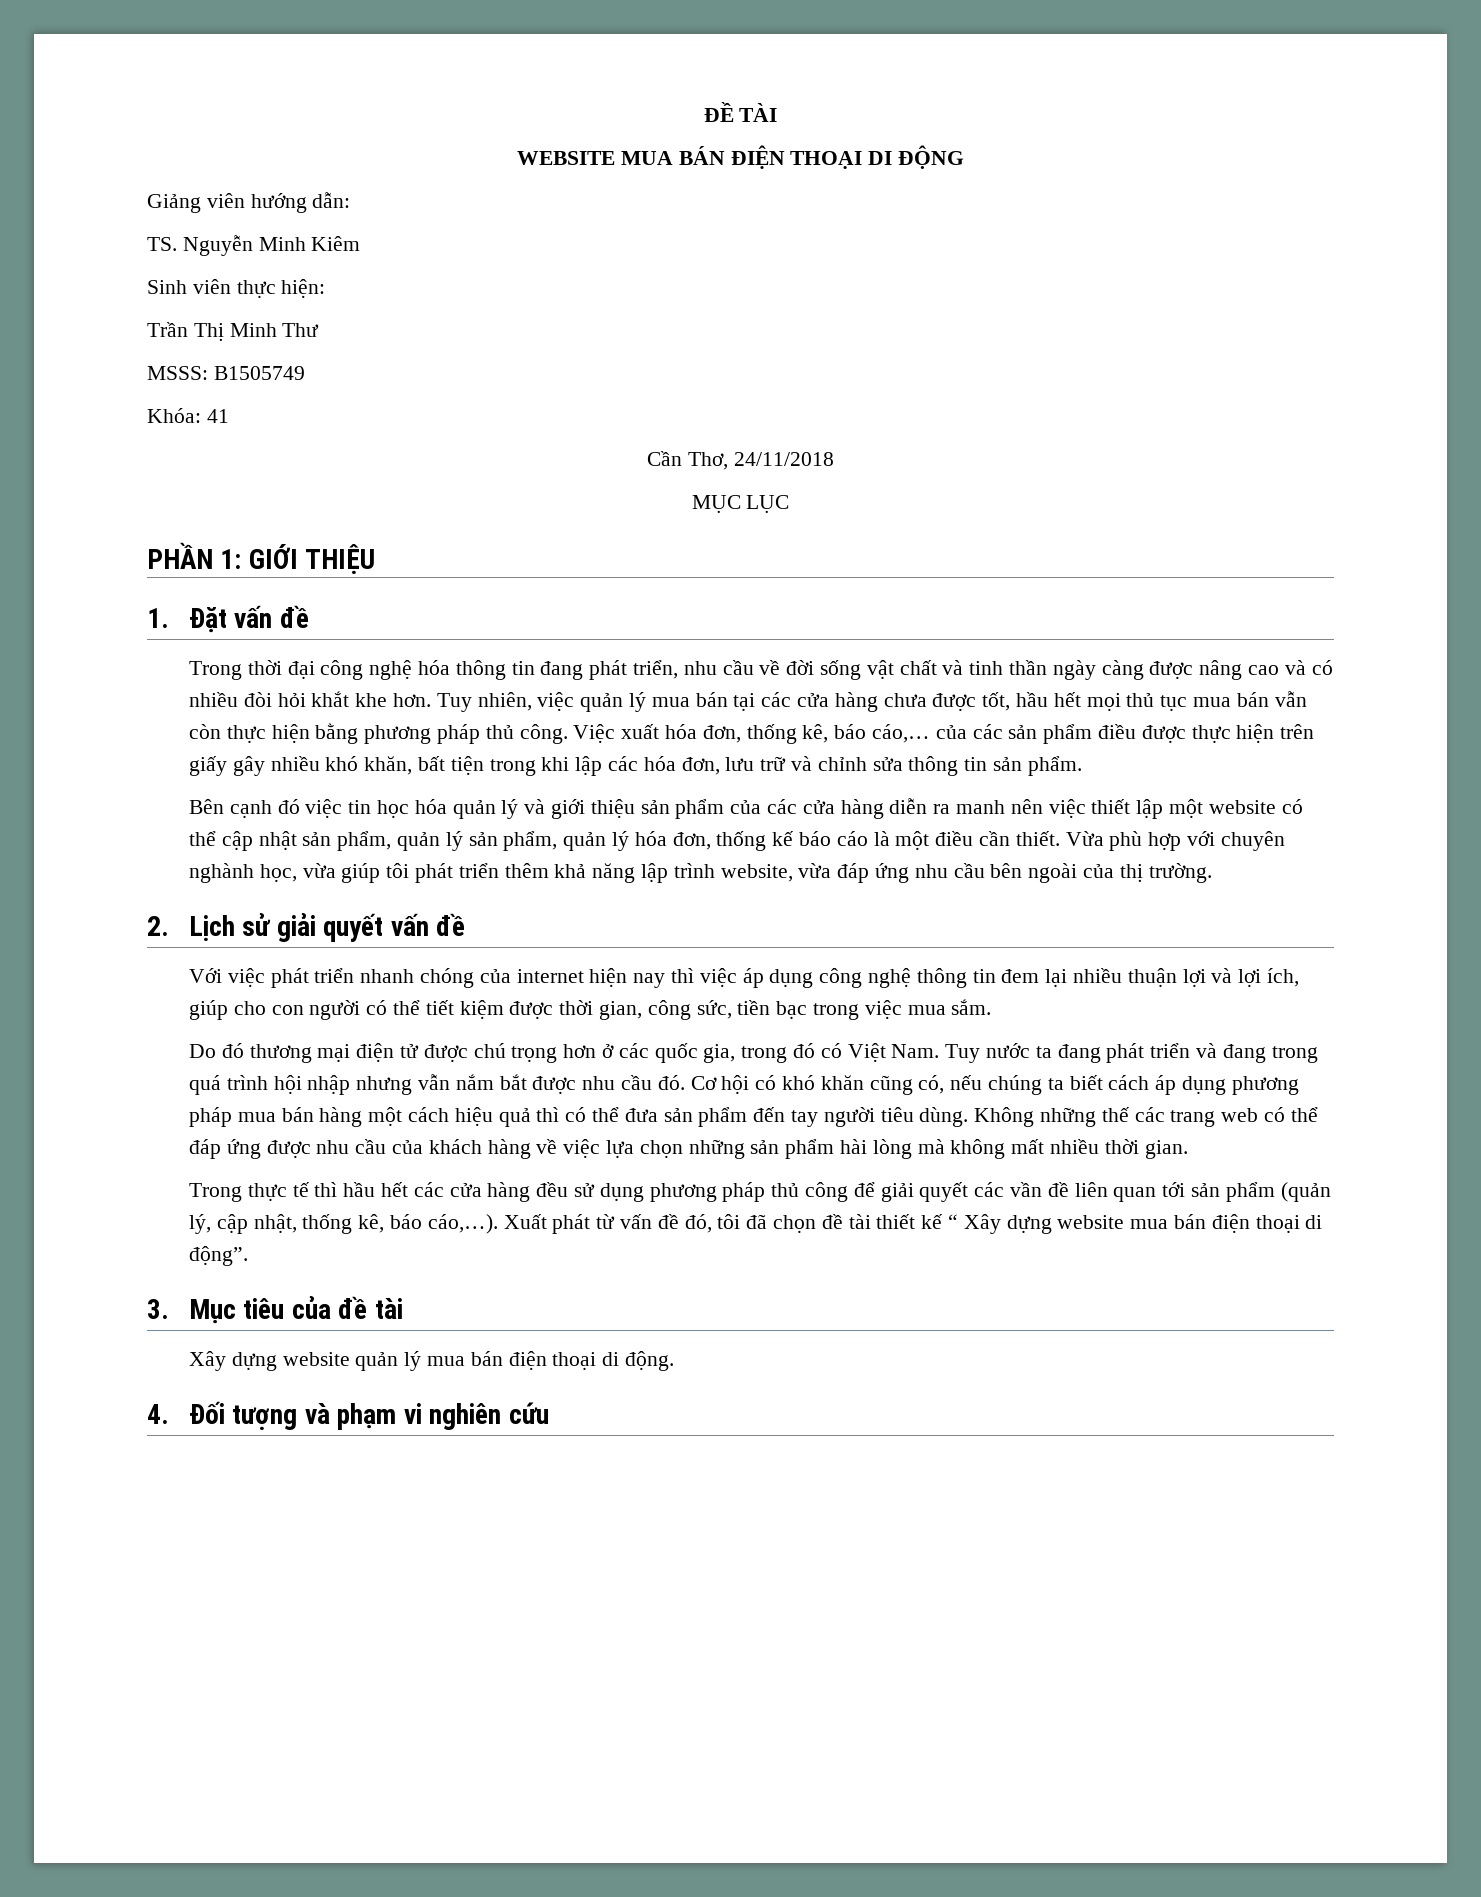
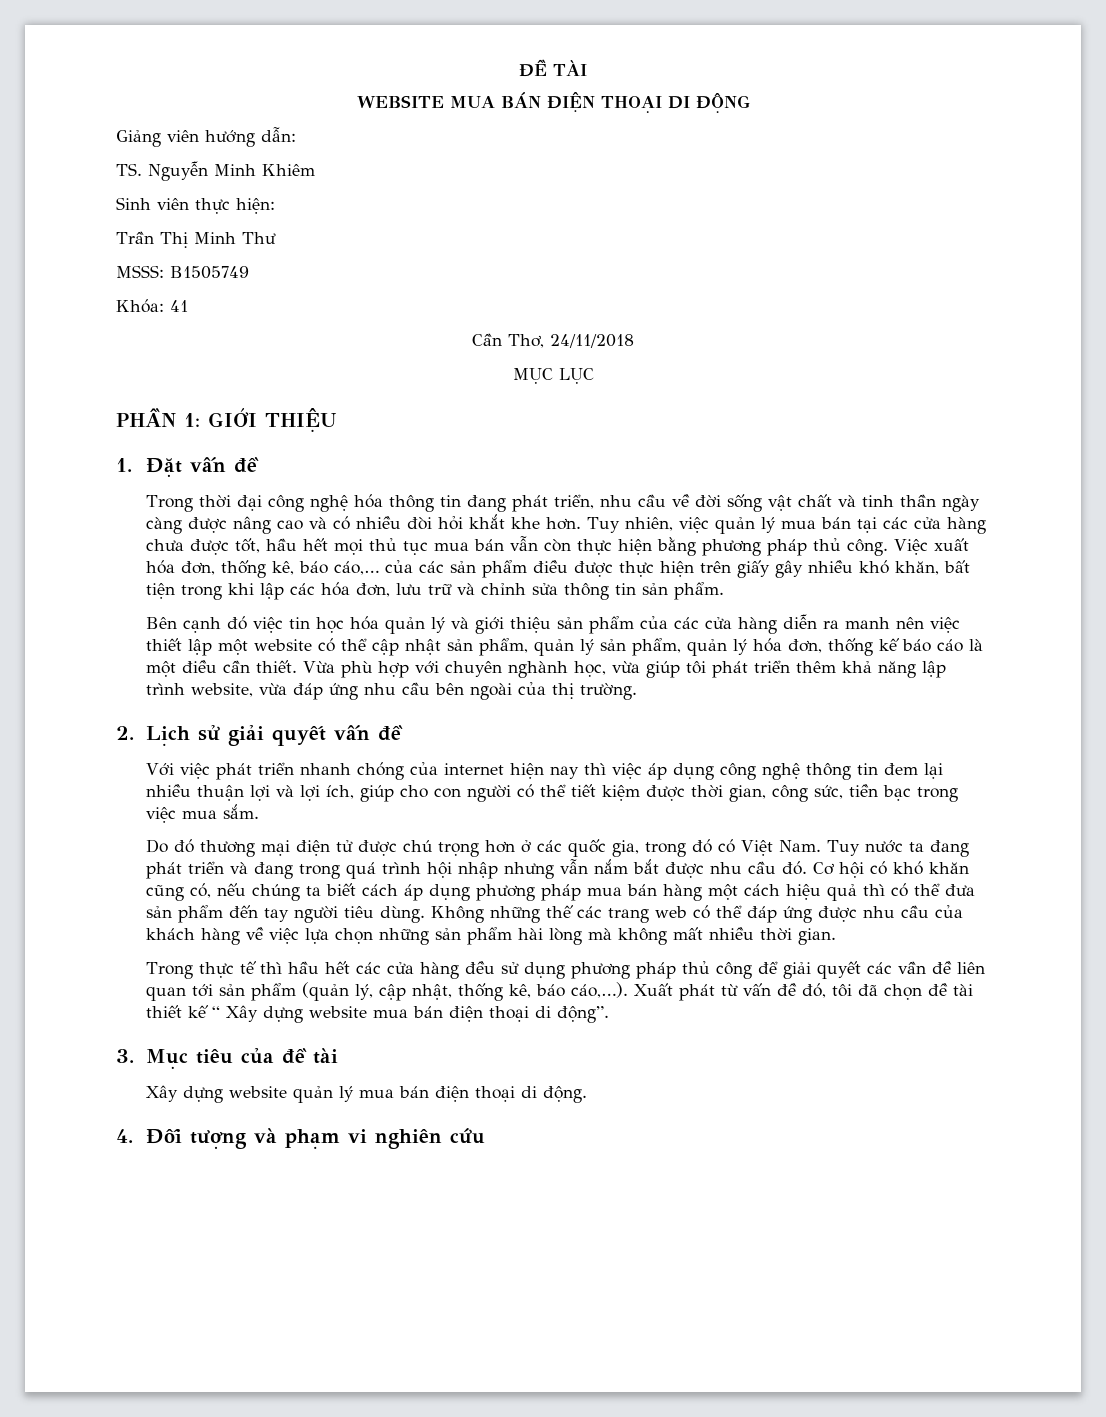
[311,236,361,251] Kiêm -> [262,164,315,176] Khiêm

